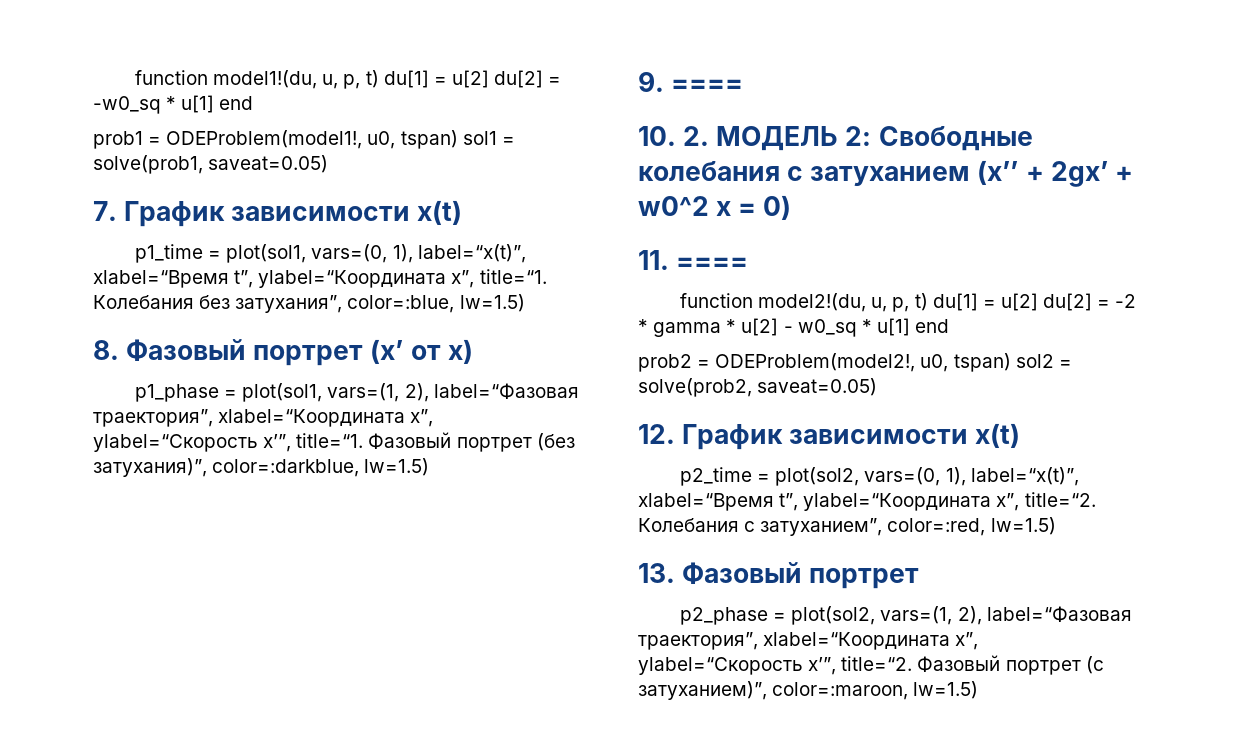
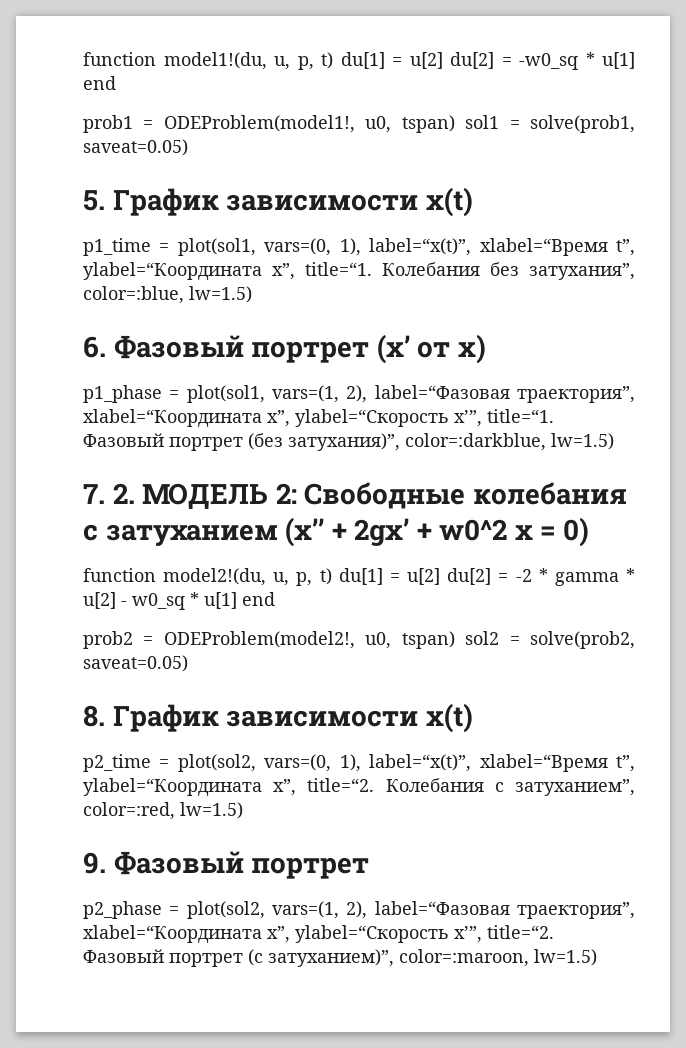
[93,201,117,221] 7. -> [83,190,105,211] 5.
[93,340,119,360] 8. -> [83,336,106,358] 6.
[638,71,744,92] [638,126,676,146] 9. ==== // 10. -> [83,484,105,504] 7.
[638,250,749,270] // 11. ==== -> (590, 532) none
[638,424,675,444] 12. -> [83,705,105,727] 8.
[638,563,675,583] 13. -> [83,852,106,874] 9.

